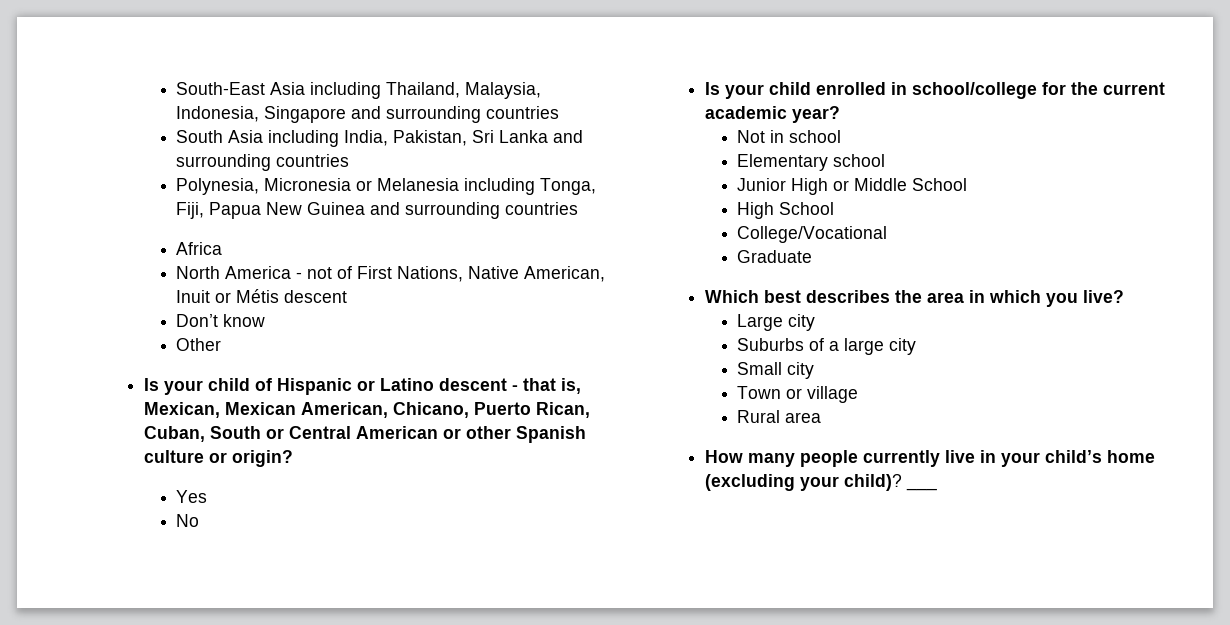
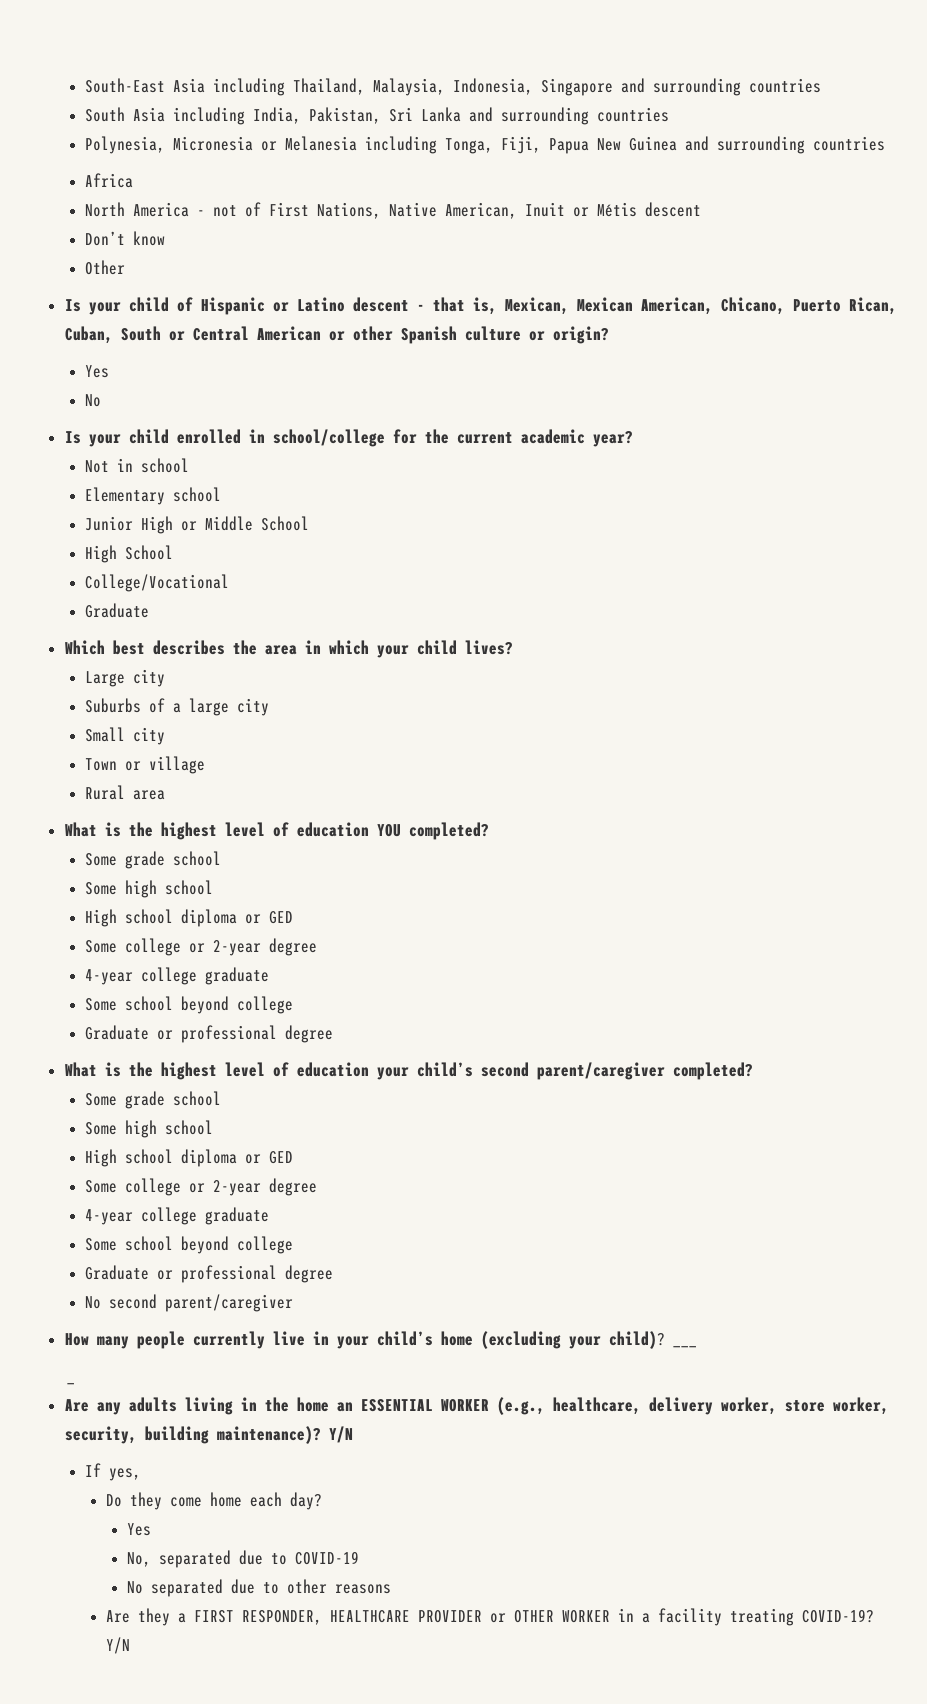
[1045,290,1124,307] you live? -> [376,640,513,658] your child lives?
(822, 417) none -> [64,822,489,840] [85,851,222,869] [85,880,214,898] [85,909,294,927] [85,938,318,956] [85,967,270,985] [85,996,294,1014] [85,1025,334,1043] [64,1062,753,1080] [85,1091,222,1109] [85,1120,214,1138] [85,1149,294,1167] [85,1178,318,1196] [85,1207,270,1225] [85,1236,294,1254] [85,1265,334,1283] [85,1294,294,1312] // What is the highest level of education YOU completed? // Some grade school // Some high school // High school diploma or GED // Some college or 2-year degree // 4-year college graduate // Some school beyond college // Graduate or professional degree // What is the highest level of education your child’s second parent/caregiver completed? // Some grade school // Some high school // High school diploma or GED // Some college or 2-year degree // 4-year college graduate // Some school beyond college // Graduate or professional degree // No second parent/caregiver
(937, 489) none -> [66,1382,75,1385] [64,1397,889,1415] [64,1426,353,1444] [85,1463,142,1481] [106,1492,323,1510] [127,1523,152,1536] [127,1550,360,1568] [127,1579,392,1597] [106,1608,875,1626] [106,1637,131,1654] // _ // Are any adults living in the home an ESSENTIAL WORKER (e.g., healthcare, delivery worker, store worker, security, building maintenance)? Y/N // If yes, // Do they come home each day? // Yes // No, separated due to COVID-19 // No separated due to other reasons // Are they a FIRST RESPONDER, HEALTHCARE PROVIDER or OTHER WORKER in a facility treating COVID-19? Y/N

